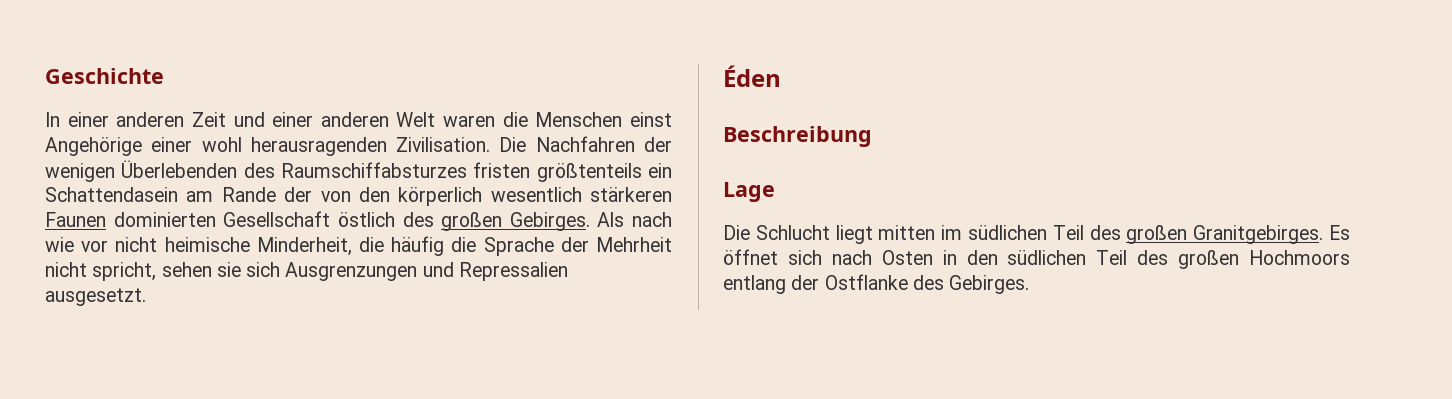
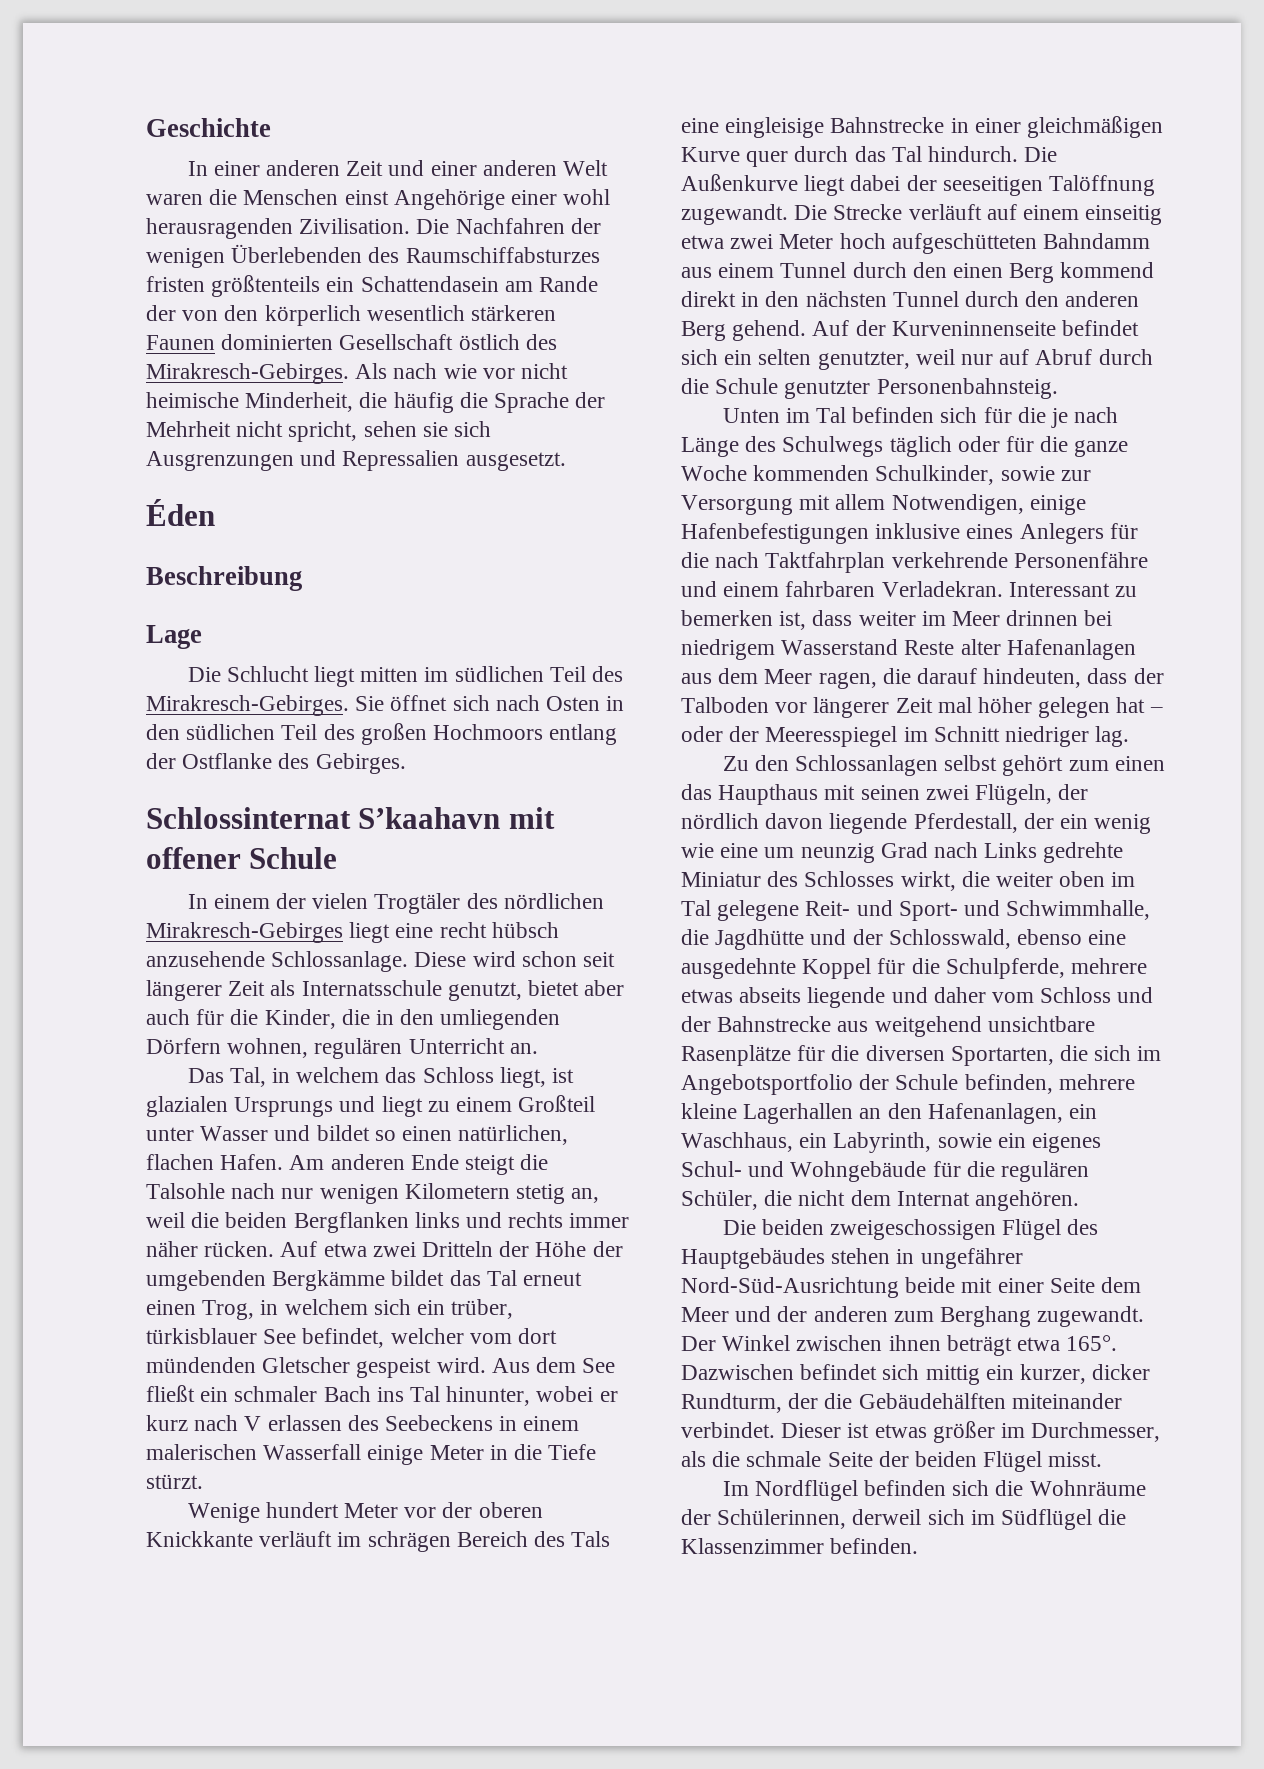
[441,212,590,231] großen Gebirges. -> [146,363,349,384] Mirakresch-Gebirges.
[1126,225,1350,244] großen Granitgebirges. Es -> [146,695,385,716] Mirakresch-Gebirges. Sie
(1030, 284) none -> [146,807,555,829] [146,847,338,869] [187,893,604,914] [146,922,559,943] [146,951,616,972] [146,980,625,1001] [146,1009,561,1030] [146,1038,538,1059] [187,1067,575,1088] [146,1095,596,1117] [146,1125,569,1145] [146,1154,549,1175] [146,1183,600,1204] [146,1212,630,1233] [146,1241,623,1257] [146,1270,583,1291] [146,1299,514,1320] [146,1328,558,1348] [146,1357,616,1378] [146,1385,618,1406] [146,1415,580,1431] [146,1444,597,1465] [146,1474,203,1489] [187,1502,543,1523] [146,1531,611,1552] [681,116,1164,138] [681,146,1058,167] [681,174,1156,196] [681,204,1163,225] [681,233,1151,254] [681,262,1155,283] [681,291,1140,307] [681,320,1140,341] [681,349,1153,370] [681,378,1058,399] [722,407,1119,428] [681,436,1129,457] [681,465,1091,485] [681,494,1086,515] [681,523,1138,544] [681,552,1148,573] [681,581,1138,597] [681,610,1113,630] [681,639,1136,660] [681,668,1164,689] [681,697,1163,718] [681,726,1130,747] [722,755,1165,776] [681,784,1089,805] [681,813,1152,834] [681,842,1124,863] [681,871,1136,891] [681,900,1151,921] [681,929,1127,950] [681,958,1148,979] [681,987,1154,1008] [681,1016,1095,1037] [681,1045,1162,1066] [681,1074,1135,1095] [681,1103,1098,1124] [681,1132,1102,1153] [681,1161,1090,1182] [681,1190,1080,1211] [722,1219,1099,1240] [681,1248,1023,1269] [681,1277,1142,1298] [681,1306,1145,1327] [681,1335,1118,1356] [681,1364,1151,1385] [681,1393,1122,1413] [681,1421,1161,1443] [681,1451,1103,1472] [722,1480,1146,1501] [681,1509,1127,1530] [681,1538,919,1554] // Schlossinternat S’kaahavn mit offener Schule // In einem der vielen Trogtäler des nördlichen Mirakresch-Gebirges liegt eine recht hübsch anzusehende Schlossanlage. Diese wird schon seit längerer Zeit als Internatsschule genutzt, bietet aber auch für die Kinder, die in den umliegenden Dörfern wohnen, regulären Unterricht an. // Das Tal, in welchem das Schloss liegt, ist glazialen Ursprungs und liegt zu einem Großteil unter Wasser und bildet so einen natürlichen, flachen Hafen. Am anderen Ende steigt die Talsohle nach nur wenigen Kilometern stetig an, weil die beiden Bergflanken links und rechts immer näher rücken. Auf etwa zwei Dritteln der Höhe der umgebenden Bergkämme bildet das Tal erneut einen Trog, in welchem sich ein trüber, türkisblauer See befindet, welcher vom dort mündenden Gletscher gespeist wird. Aus dem See fließt ein schmaler Bach ins Tal hinunter, wobei er kurz nach V erlassen des Seebeckens in einem malerischen Wasserfall einige Meter in die Tiefe stürzt. // Wenige hundert Meter vor der oberen Knickkante verläuft im schrägen Bereich des Tals eine eingleisige Bahnstrecke in einer gleichmäßigen Kurve quer durch das Tal hindurch. Die Außenkurve liegt dabei der seeseitigen Talöffnung zugewandt. Die Strecke verläuft auf einem einseitig etwa zwei Meter hoch aufgeschütteten Bahndamm aus einem Tunnel durch den einen Berg kommend direkt in den nächsten Tunnel durch den anderen Berg gehend. Auf der Kurveninnenseite befindet sich ein selten genutzter, weil nur auf Abruf durch die Schule genutzter Personenbahnsteig. // Unten im Tal befinden sich für die je nach Länge des Schulwegs täglich oder für die ganze Woche kommenden Schulkinder, sowie zur Versorgung mit allem Notwendigen, einige Hafenbefestigungen inklusive eines Anlegers für die nach Taktfahrplan verkehrende Personenfähre und einem fahrbaren Verladekran. Interessant zu bemerken ist, dass weiter im Meer drinnen bei niedrigem Wasserstand Reste alter Hafenanlagen aus dem Meer ragen, die darauf hindeuten, dass der Talboden vor längerer Zeit mal höher gelegen hat – oder der Meeresspiegel im Schnitt niedriger lag. // Zu den Schlossanlagen selbst gehört zum einen das Haupthaus mit seinen zwei Flügeln, der nördlich davon liegende Pferdestall, der ein wenig wie eine um neunzig Grad nach Links gedrehte Miniatur des Schlosses wirkt, die weiter oben im Tal gelegene Reit- und Sport- und Schwimmhalle, die Jagdhütte und der Schlosswald, ebenso eine ausgedehnte Koppel für die Schulpferde, mehrere etwas abseits liegende und daher vom Schloss und der Bahnstrecke aus weitgehend unsichtbare Rasenplätze für die diversen Sportarten, die sich im Angebotsportfolio der Schule befinden, mehrere kleine Lagerhallen an den Hafenanlagen, ein Waschhaus, ein Labyrinth, sowie ein eigenes Schul- und Wohngebäude für die regulären Schüler, die nicht dem Internat angehören. // Die beiden zweigeschossigen Flügel des Hauptgebäudes stehen in ungefährer Nord-Süd-Ausrichtung beide mit einer Seite dem Meer und der anderen zum Berghang zugewandt. Der Winkel zwischen ihnen beträgt etwa 165°. Dazwischen befindet sich mittig ein kurzer, dicker Rundturm, der die Gebäudehälften miteinander verbindet. Dieser ist etwas größer im Durchmesser, als die schmale Seite der beiden Flügel misst. // Im Nordflügel befinden sich die Wohnräume der Schülerinnen, derweil sich im Südflügel die Klassenzimmer befinden.

